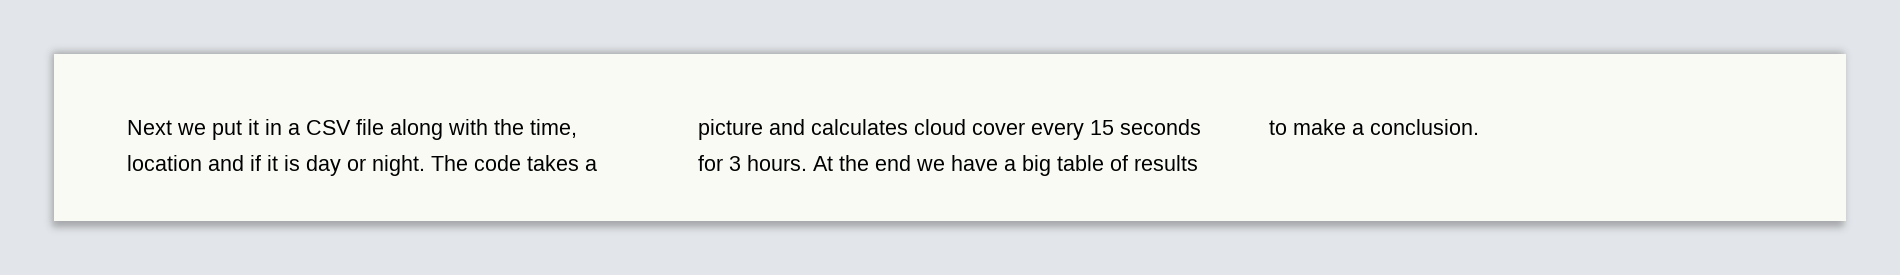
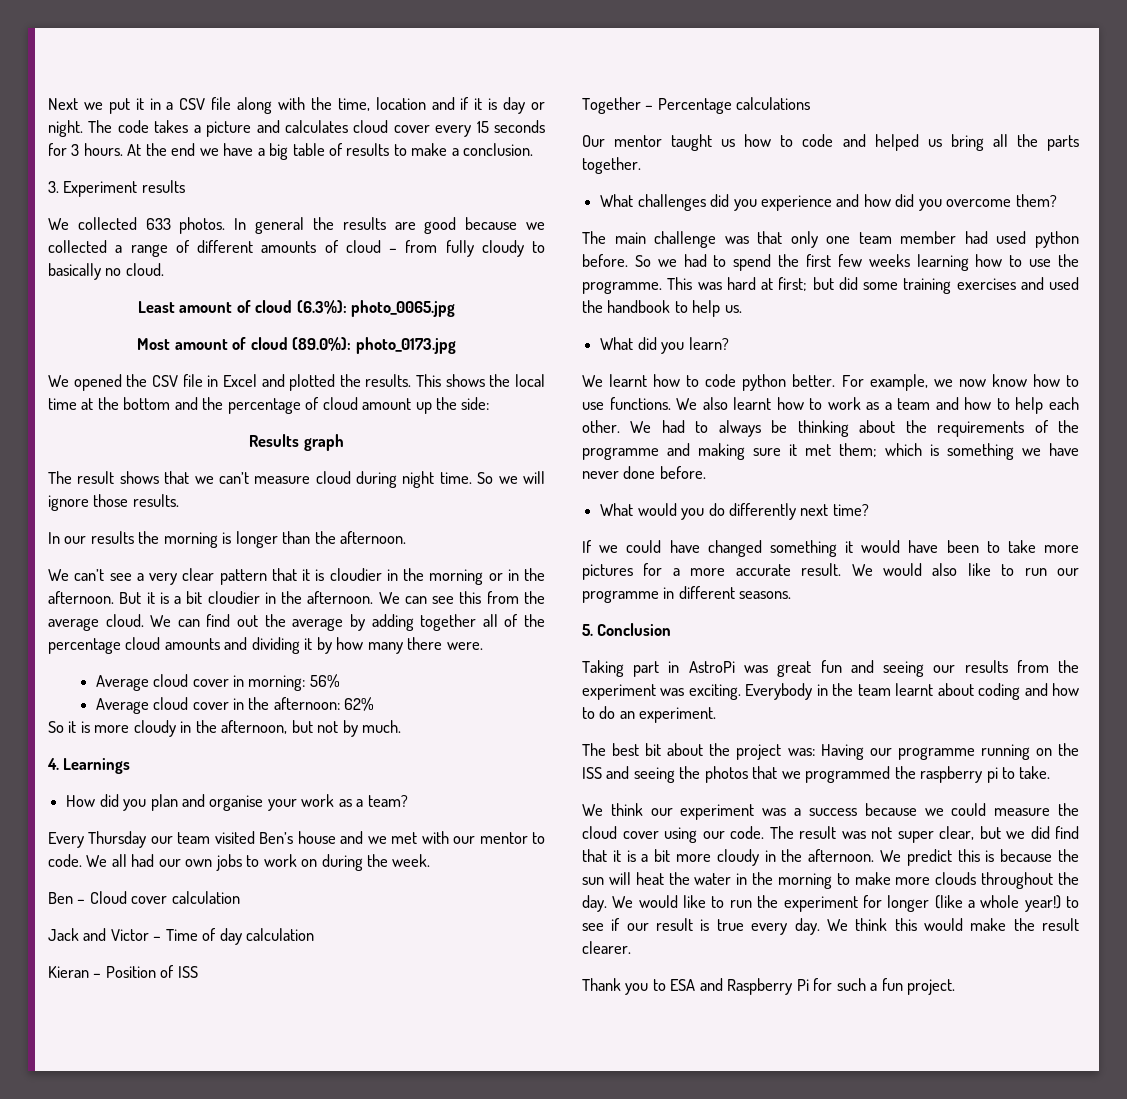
(1479, 127) none -> [48,180,185,197] [48,217,545,234] [48,240,545,257] [48,263,164,280] [137,300,456,317] [137,337,456,354] [48,374,546,391] [48,397,490,414] [249,434,344,451] [48,471,546,488] [48,494,179,511] [48,531,407,548] [48,568,545,585] [48,591,545,604] [48,614,546,631] [48,637,483,654] [95,674,340,691] [95,697,375,714] [48,720,402,737] [47,758,131,774] [66,794,408,811] [48,831,546,848] [48,854,431,871] [48,891,240,904] [48,928,315,945] [48,965,198,978] [582,97,811,114] [582,134,1080,151] [582,157,641,174] [600,194,1057,211] [582,231,1079,248] [582,254,1079,271] [582,277,1079,294] [582,300,742,317] [600,337,729,354] [582,374,1079,391] [582,397,1080,414] [582,420,1079,437] [582,443,1079,460] [582,466,706,479] [600,503,869,520] [582,540,1079,557] [582,563,1079,580] [582,586,792,603] [582,623,672,636] [582,660,1079,677] [582,683,1079,700] [582,706,717,723] [582,743,1079,760] [582,766,1051,783] [582,803,1079,820] [582,826,1079,843] [582,849,1079,866] [582,872,1079,889] [582,895,1079,912] [582,918,1079,935] [582,941,631,954] [582,978,956,995] // 3. Experiment results // We collected 633 photos. In general the results are good because we collected a range of different amounts of cloud – from fully cloudy to basically no cloud. // Least amount of cloud (6.3%): photo_0065.jpg // Most amount of cloud (89.0%): photo_0173.jpg // We opened the CSV file in Excel and plotted the results. This shows the local time at the bottom and the percentage of cloud amount up the side: // Results graph // The result shows that we can’t measure cloud during night time. So we will ignore those results. // In our results the morning is longer than the afternoon. // We can’t see a very clear pattern that it is cloudier in the morning or in the afternoon. But it is a bit cloudier in the afternoon. We can see this from the average cloud. We can find out the average by adding together all of the percentage cloud amounts and dividing it by how many there were. // Average cloud cover in morning: 56% // Average cloud cover in the afternoon: 62% // So it is more cloudy in the afternoon, but not by much. // 4. Learnings // How did you plan and organise your work as a team? // Every Thursday our team visited Ben’s house and we met with our mentor to code. We all had our own jobs to work on during the week. // Ben – Cloud cover calculation // Jack and Victor – Time of day calculation // Kieran – Position of ISS // Together – Percentage calculations // Our mentor taught us how to code and helped us bring all the parts together. // What challenges did you experience and how did you overcome them? // The main challenge was that only one team member had used python before. So we had to spend the first few weeks learning how to use the programme. This was hard at first; but did some training exercises and used the handbook to help us. // What did you learn? // We learnt how to code python better. For example, we now know how to use functions. We also learnt how to work as a team and how to help each other. We had to always be thinking about the requirements of the programme and making sure it met them; which is something we have never done before. // What would you do differently next time? // If we could have changed something it would have been to take more pictures for a more accurate result. We would also like to run our programme in different seasons. // 5. Conclusion // Taking part in AstroPi was great fun and seeing our results from the experiment was exciting. Everybody in the team learnt about coding and how to do an experiment. // The best bit about the project was: Having our programme running on the ISS and seeing the photos that we programmed the raspberry pi to take. // We think our experiment was a success because we could measure the cloud cover using our code. The result was not super clear, but we did find that it is a bit more cloudy in the afternoon. We predict this is because the sun will heat the water in the morning to make more clouds throughout the day. We would like to run the experiment for longer (like a whole year!) to see if our result is true every day. We think this would make the result clearer. // Thank you to ESA and Raspberry Pi for such a fun project.

